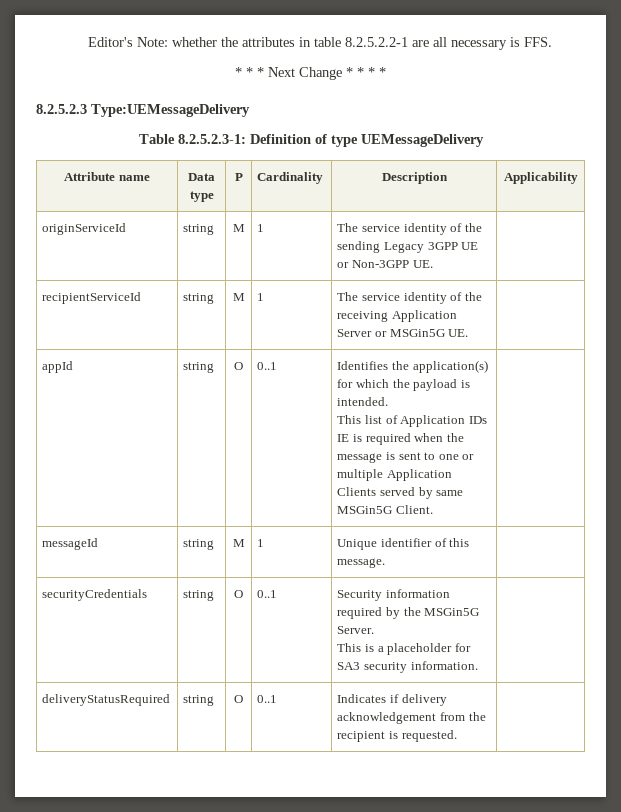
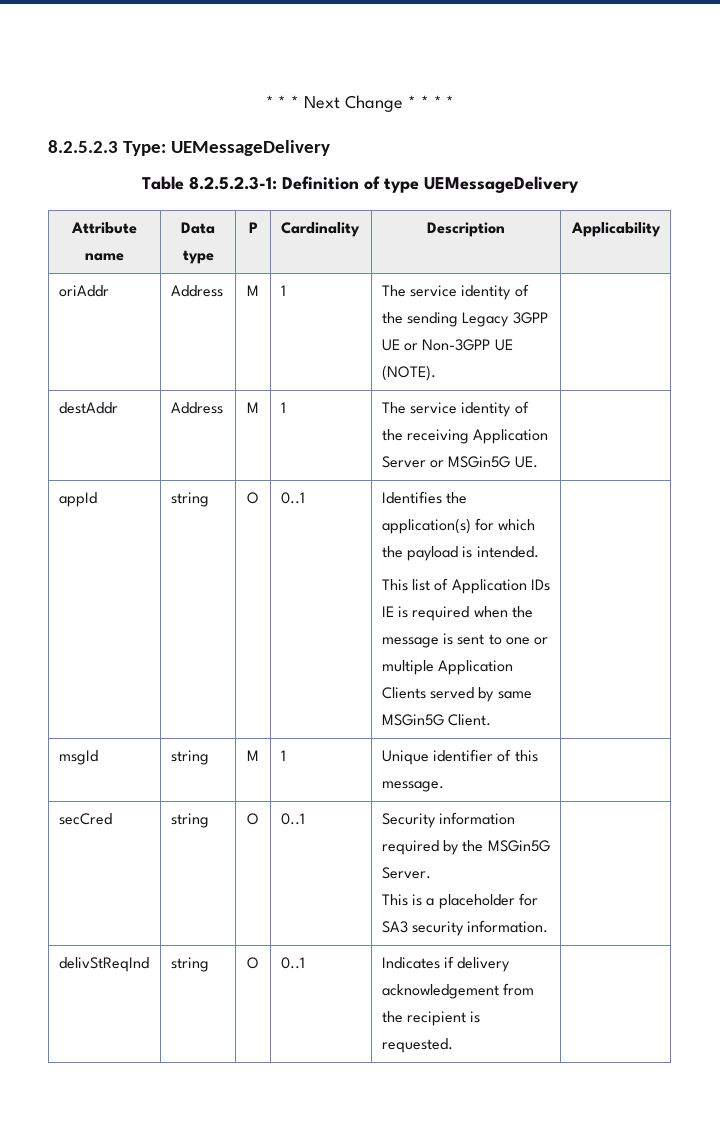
[88,37,553,50] Editor's Note: whether the attributes in table 8.2.5.2.2-1 are all necessary is FFS. // -> (265, 101) none
[91,104,250,117] Type:UEMessageDelivery -> [122,140,330,156] Type: UEMessageDelivery
[42,223,127,235] [183,224,215,235] originServiceId | string -> [58,285,109,297] [170,285,223,297] oriAddr | Address
[412,260,433,268] [42,292,142,304] [183,293,215,304] UE. | // recipientServiceId | string -> [494,339,513,351] [381,365,436,381] [58,402,118,414] [170,402,223,414] UE (NOTE). | // destAddr | Address
[42,538,99,550] messageId -> [58,750,98,765] msgId
[42,589,148,601] securityCredentials -> [58,813,112,825] secCred
[42,694,171,706] deliveryStatusRequired -> [58,957,149,972] delivStReqInd

